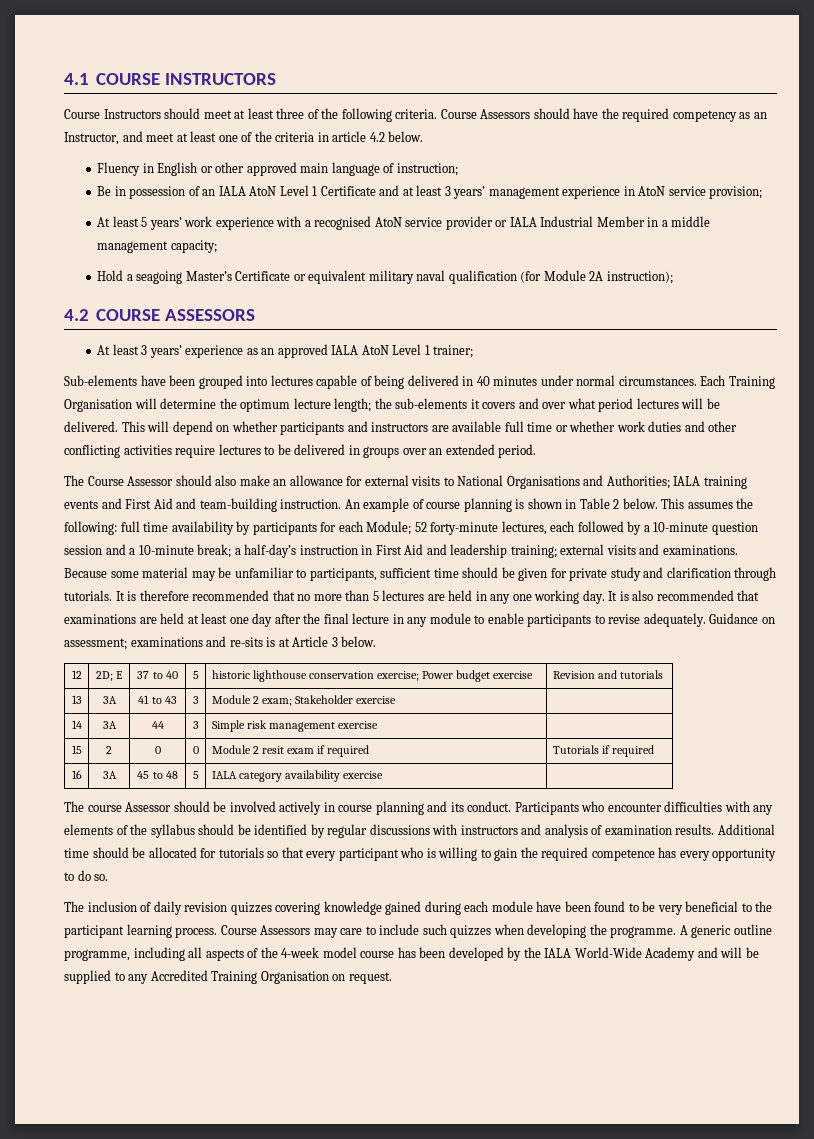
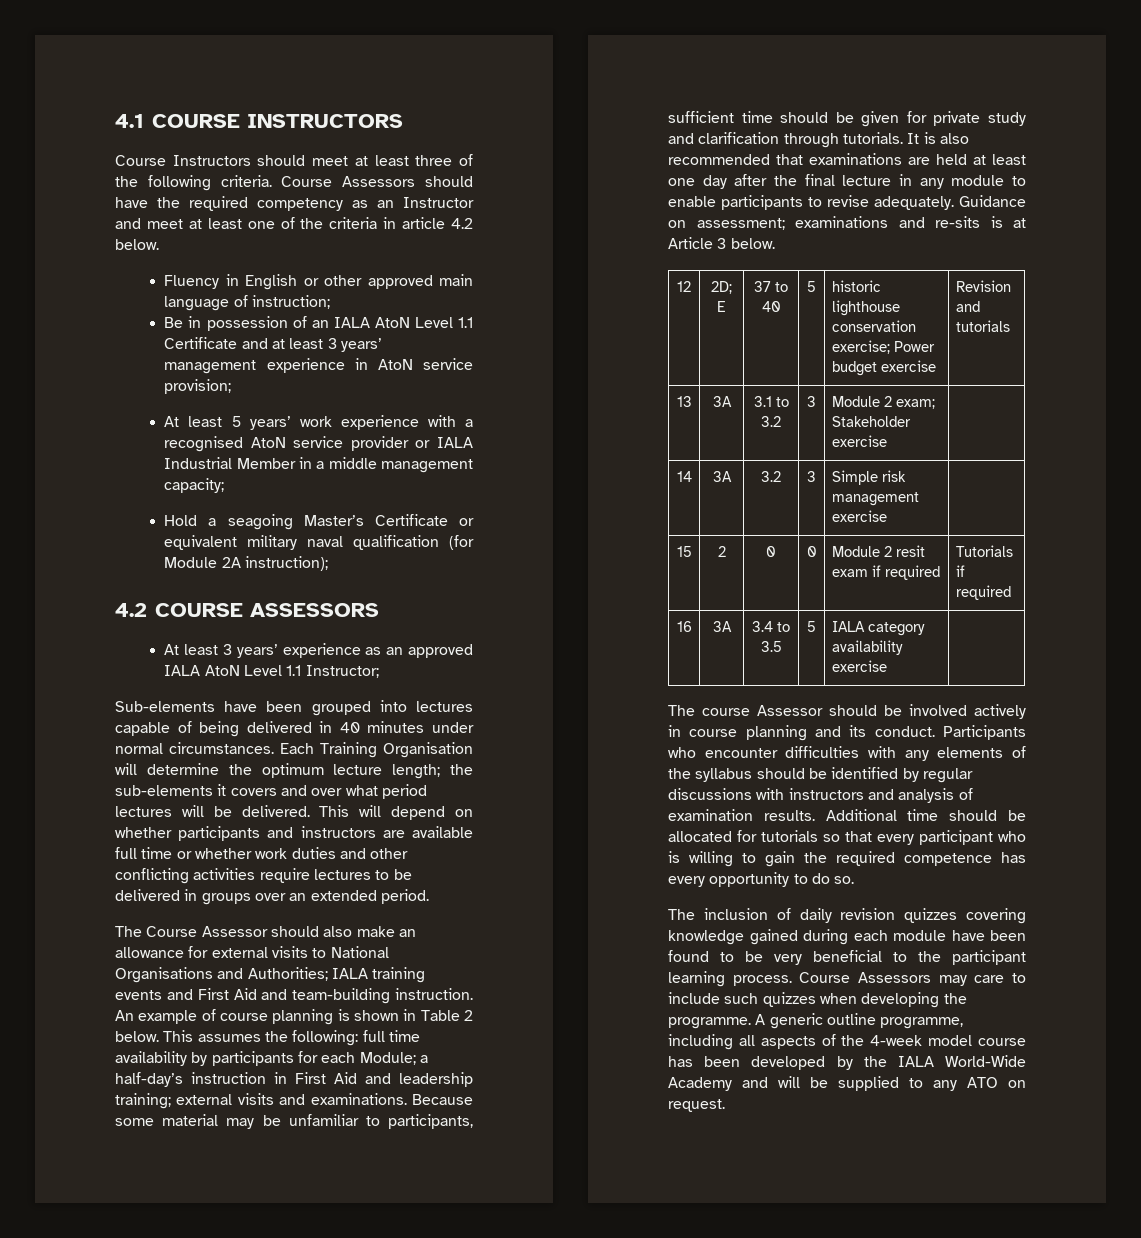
[64,132,119,145] Instructor, -> [403,197,474,208] Instructor
[312,186,318,196] 1 -> [458,317,473,328] 1.1
[424,345,474,358] 1 trainer; -> [286,665,379,678] 1.1 Instructor;
[414,521,758,535] [64,544,232,558] 52 forty-minute lectures, each followed by a 10-minute question session and a 10-minute break; -> (416, 1058) none
[139,590,629,604] therefore recommended that no more than 5 lectures are held in any one working day. It is -> (936, 138) none
[138,695,177,704] 41 to 43 -> [753,396,789,407] [761,416,781,427] 3.1 to 3.2
[151,721,164,729] 44 -> [761,471,781,482] 3.2
[137,771,178,779] 45 to 48 -> [752,621,790,632] [760,641,782,652] 3.4 to 3.5
[150,970,329,984] Accredited Training Organisation -> [967,1077,998,1088] ATO

